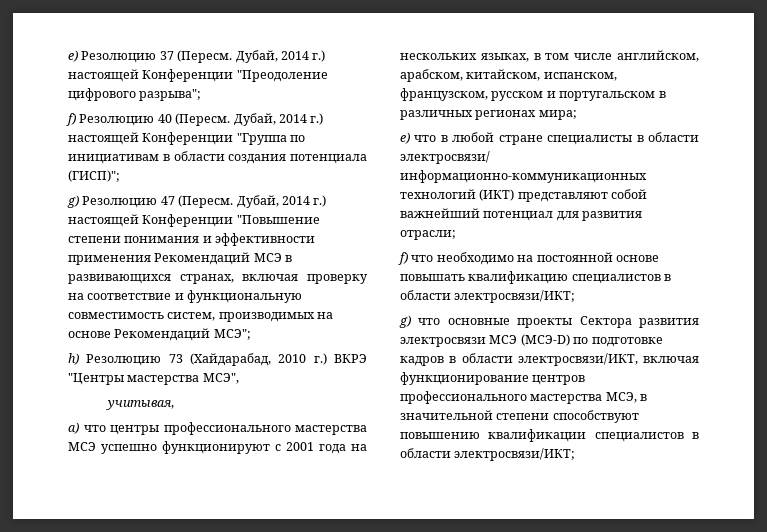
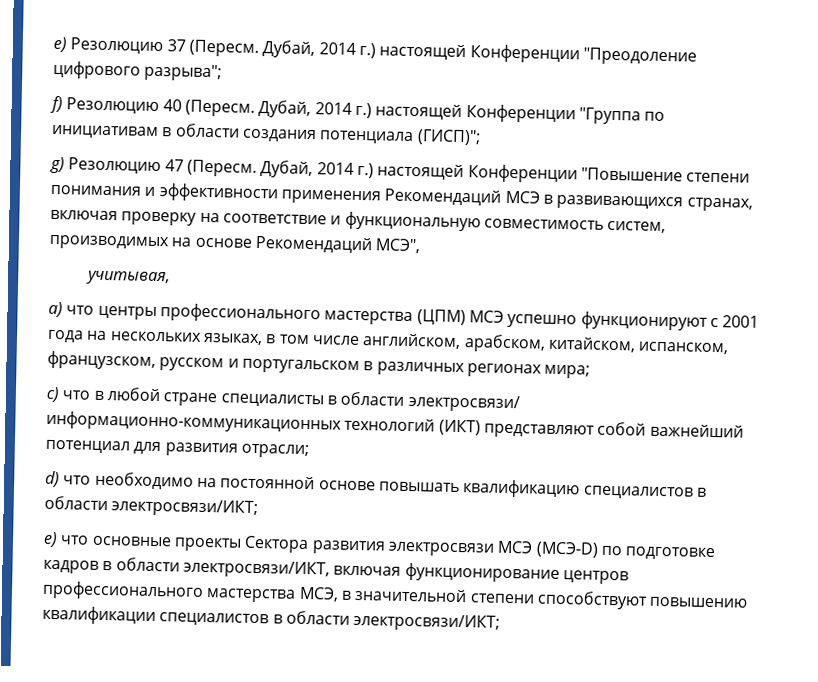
[213,329,251,340] [68,353,367,366] [68,373,200,385] МСЭ"; // h) Резолюцию 73 (Хайдарабад, 2010 г.) ВКРЭ "Центры мастерства -> (373, 244) none
(367, 430) none -> [416,309,466,326] (ЦПМ)
[400,132,410,144] e) -> [46,386,60,403] c)
[398,252,408,265] f) -> [45,470,60,488] d)
[399,315,411,328] g) -> [43,531,58,548] e)

